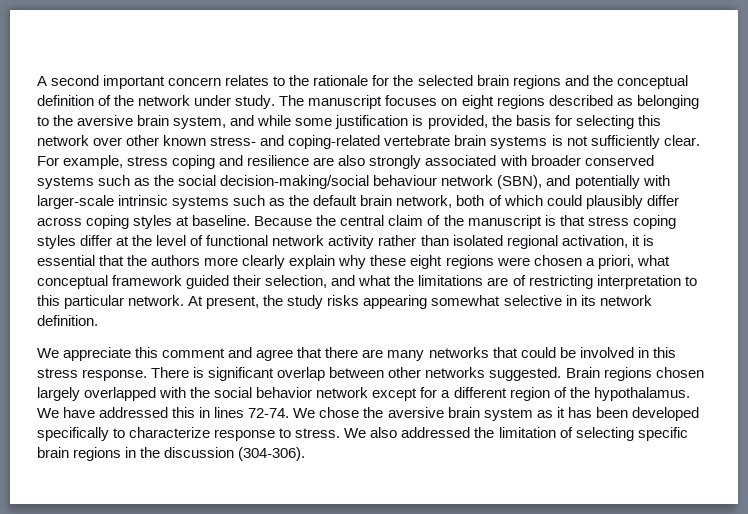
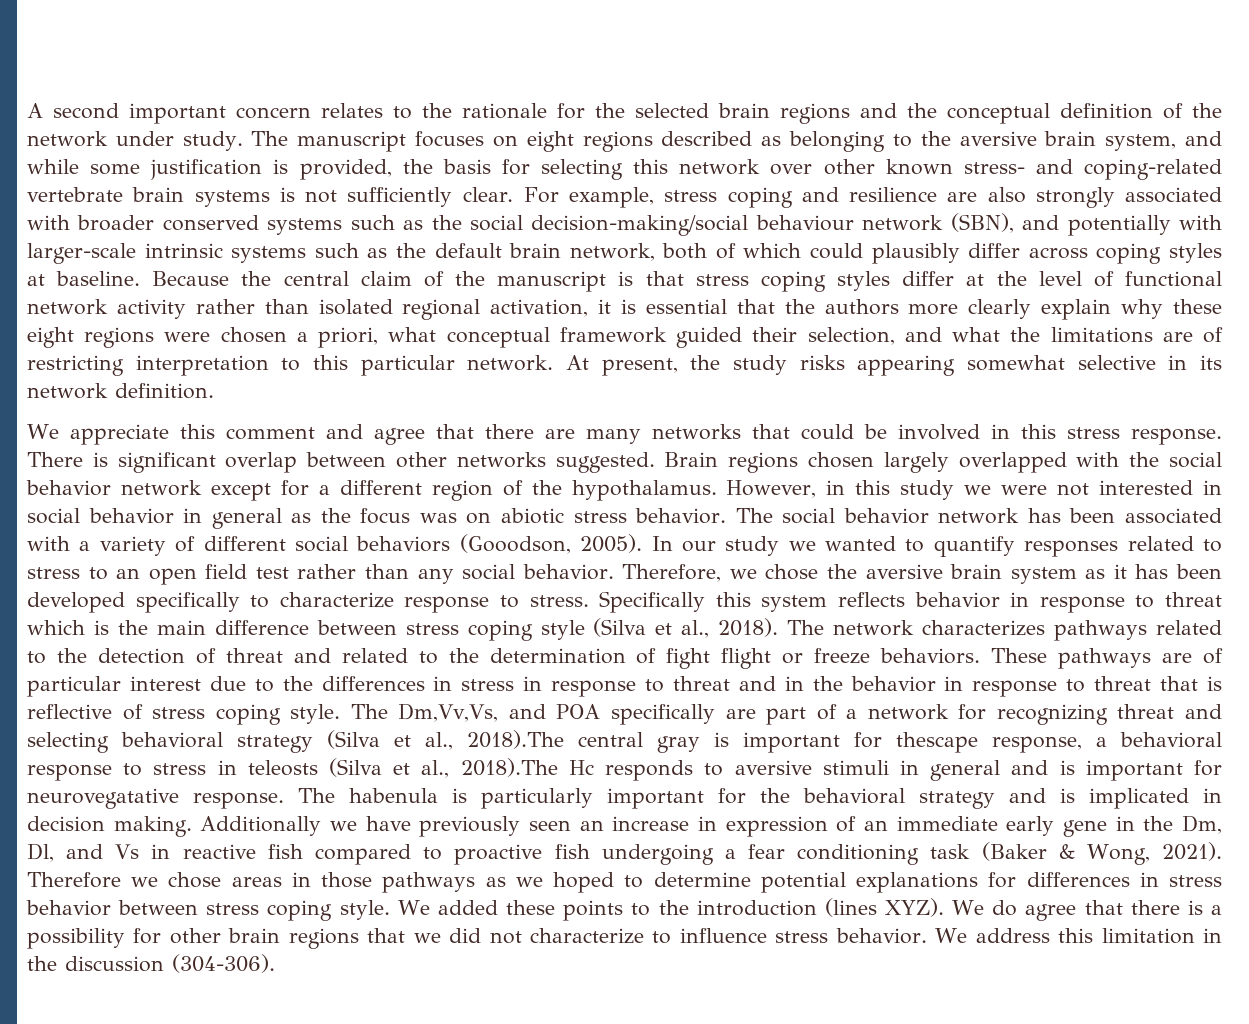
[37,407,316,418] We have addressed this in lines 72-74. We -> [726,480,1222,500] [27,508,1222,529] [27,534,1223,557] [27,564,757,585] However, in this study we were not interested in social behavior in general as the focus was on abiotic stress behavior. The social behavior network has been associated with a variety of different social behaviors (Gooodson, 2005). In our study we wanted to quantify responses related to stress to an open field test rather than any social behavior. Therefore, we
[344,427,688,441] [37,447,122,461] We also addressed the limitation of selecting specific brain regions -> [599,591,1222,613] [27,618,1223,641] [27,648,1223,669] [27,676,1223,697] [27,703,1223,725] [27,730,1222,753] [27,758,1222,781] [27,788,1222,809] [27,815,1222,837] [27,842,1223,865] [27,872,1223,893] [26,898,1222,921] [27,928,1195,949] Specifically this system reflects behavior in response to threat which is the main difference between stress coping style (Silva et al., 2018). The network characterizes pathways related to the detection of threat and related to the determination of fight flight or freeze behaviors. These pathways are of particular interest due to the differences in stress in response to threat and in the behavior in response to threat that is reflective of stress coping style. The Dm,Vv,Vs, and POA specifically are part of a network for recognizing threat and selecting behavioral strategy (Silva et al., 2018).The central gray is important for thescape response, a behavioral response to stress in teleosts (Silva et al., 2018).The Hc responds to aversive stimuli in general and is important for neurovegatative response. The habenula is particularly important for the behavioral strategy and is implicated in decision making. Additionally we have previously seen an increase in expression of an immediate early gene in the Dm, Dl, and Vs in reactive fish compared to proactive fish undergoing a fear conditioning task (Baker & Wong, 2021). Therefore we chose areas in those pathways as we hoped to determine potential explanations for differences in stress behavior between stress coping style. We added these points to the introduction (lines XYZ). We do agree that there is a possibility for other brain regions that we did not characterize to influence stress behavior. We address this limitation

